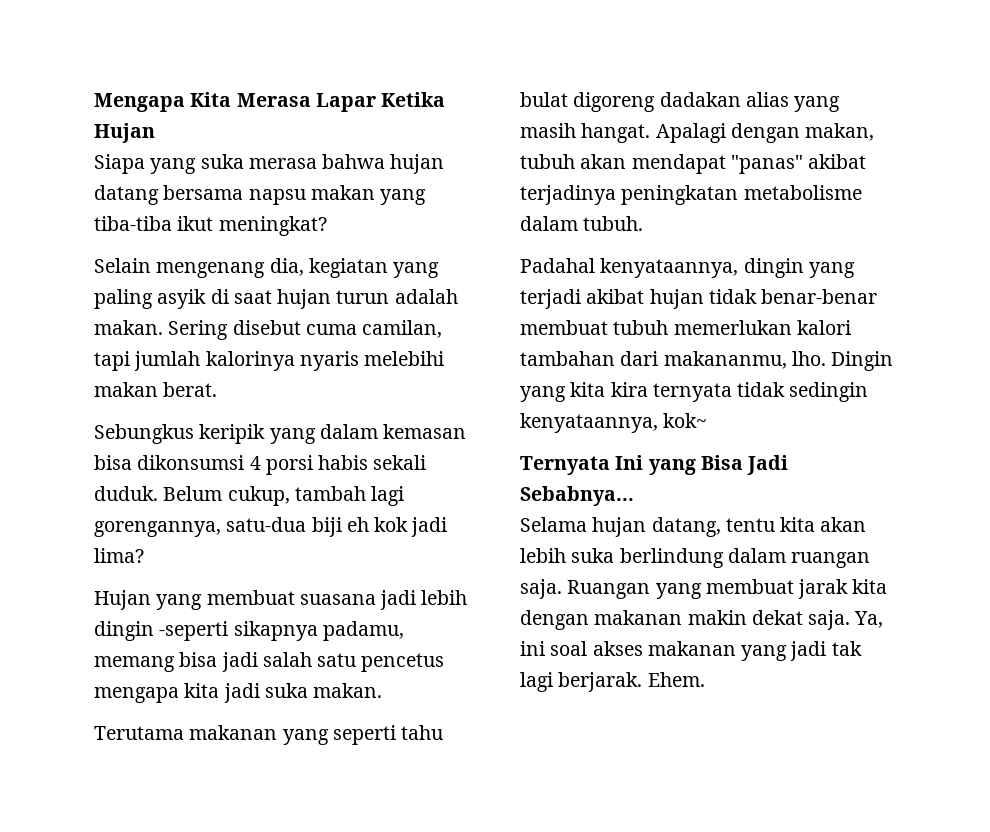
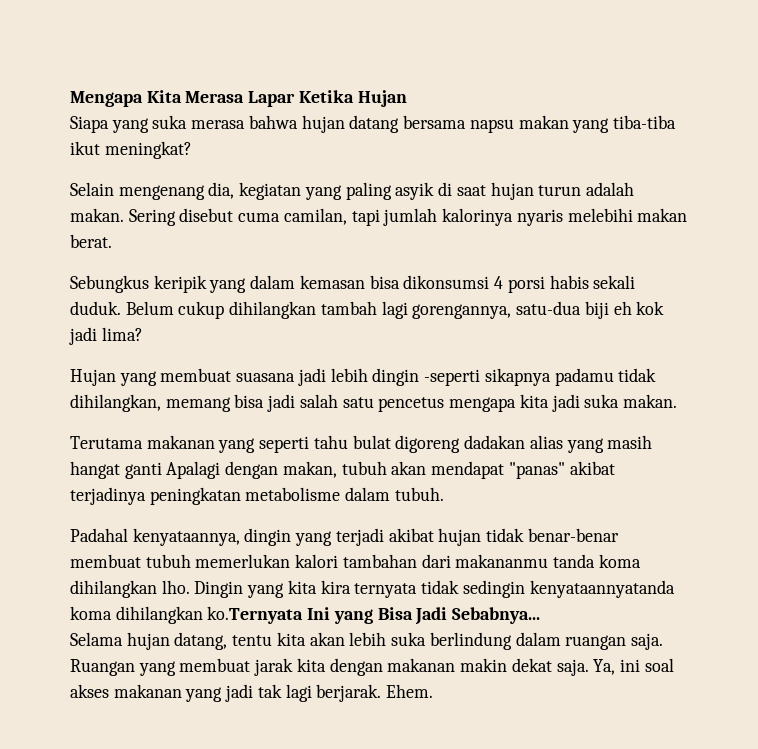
[227,486,290,506] cukup, -> [178,301,317,319] cukup dihilangkan
[322,621,404,641] padamu, -> [554,368,657,386] [70,394,161,412] padamu tidak dihilangkan,
[581,123,651,143] hangat. -> [70,461,162,479] hangat ganti
[663,351,787,369] makananmu, -> [455,554,641,568] [70,580,157,598] makananmu tanda koma dihilangkan
[520,413,708,433] [520,456,610,475] kenyataannya, kok~ // Ternyata -> [529,580,675,598] [70,606,304,624] kenyataannyatanda koma dihilangkan ko.Ternyata

